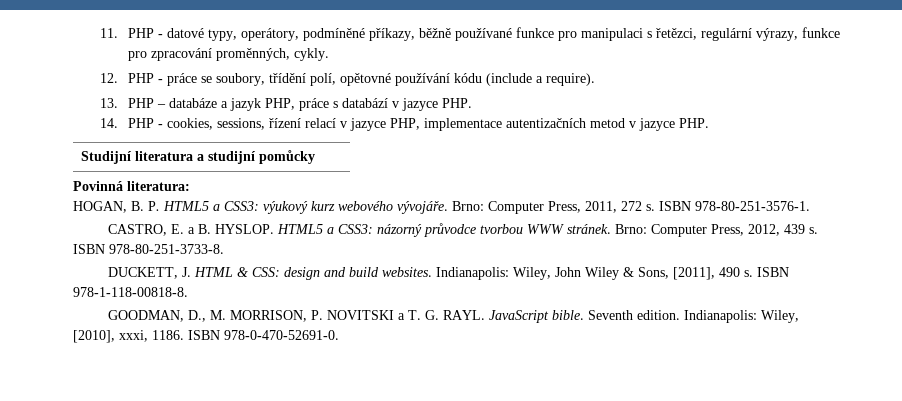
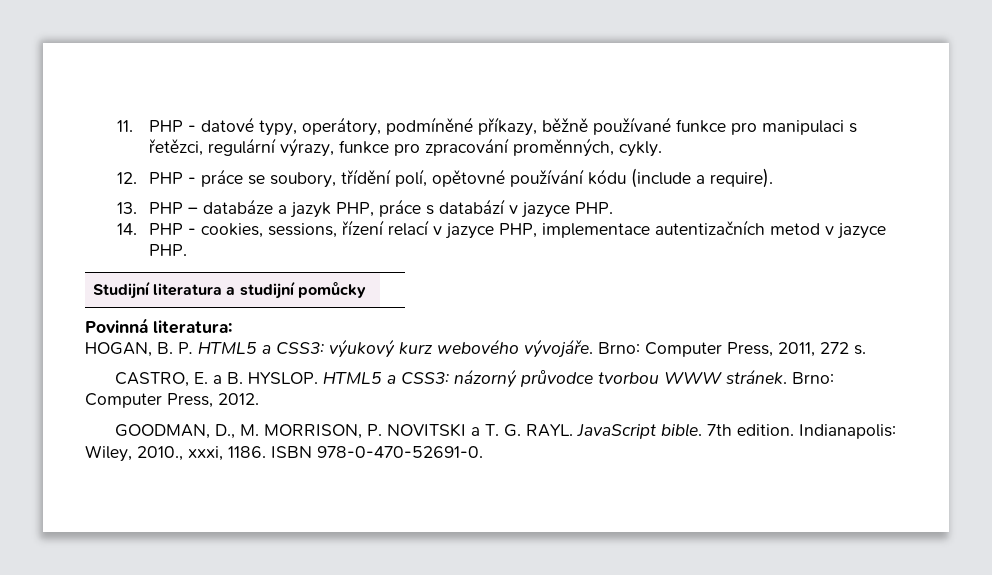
[659,201,810,211] ISBN 978-80-251-3576-1. -> (866, 350) none
[748,224,819,236] [73,244,224,254] [108,267,790,280] [73,287,188,297] 2012, 439 s. ISBN 978-80-251-3733-8. // DUCKETT, J. HTML & CSS: design and build websites. Indianapolis: Wiley, John Wiley & Sons, [2011], 490 s. ISBN 978-1-118-00818-8. -> [218,393,259,405] 2012.
[588,310,634,320] Seventh -> [706,424,732,436] 7th
[73,330,115,343] [2010], -> [137,446,183,461] 2010.,

